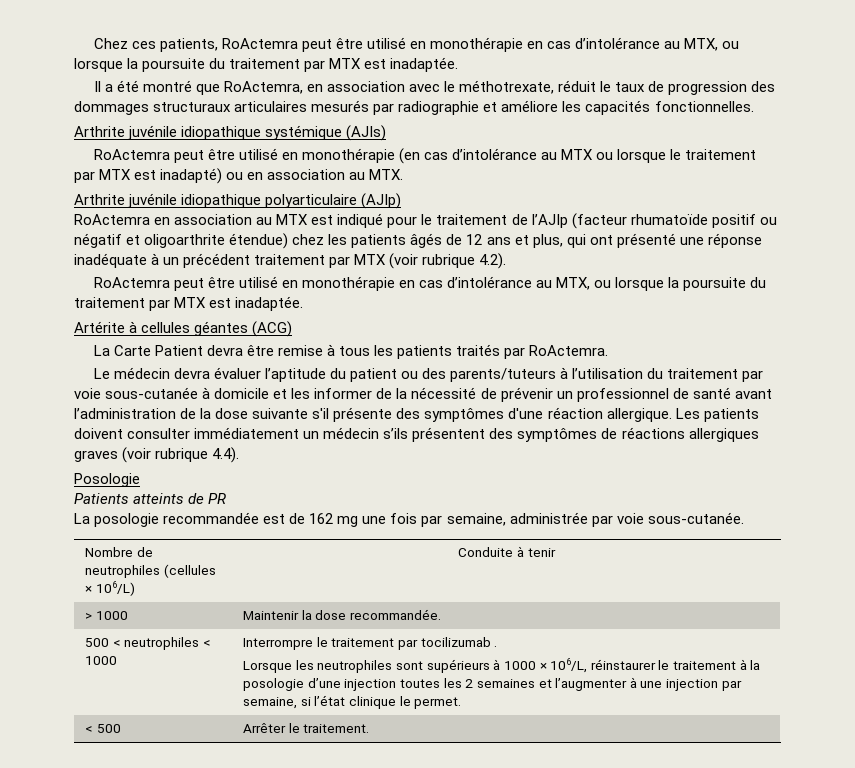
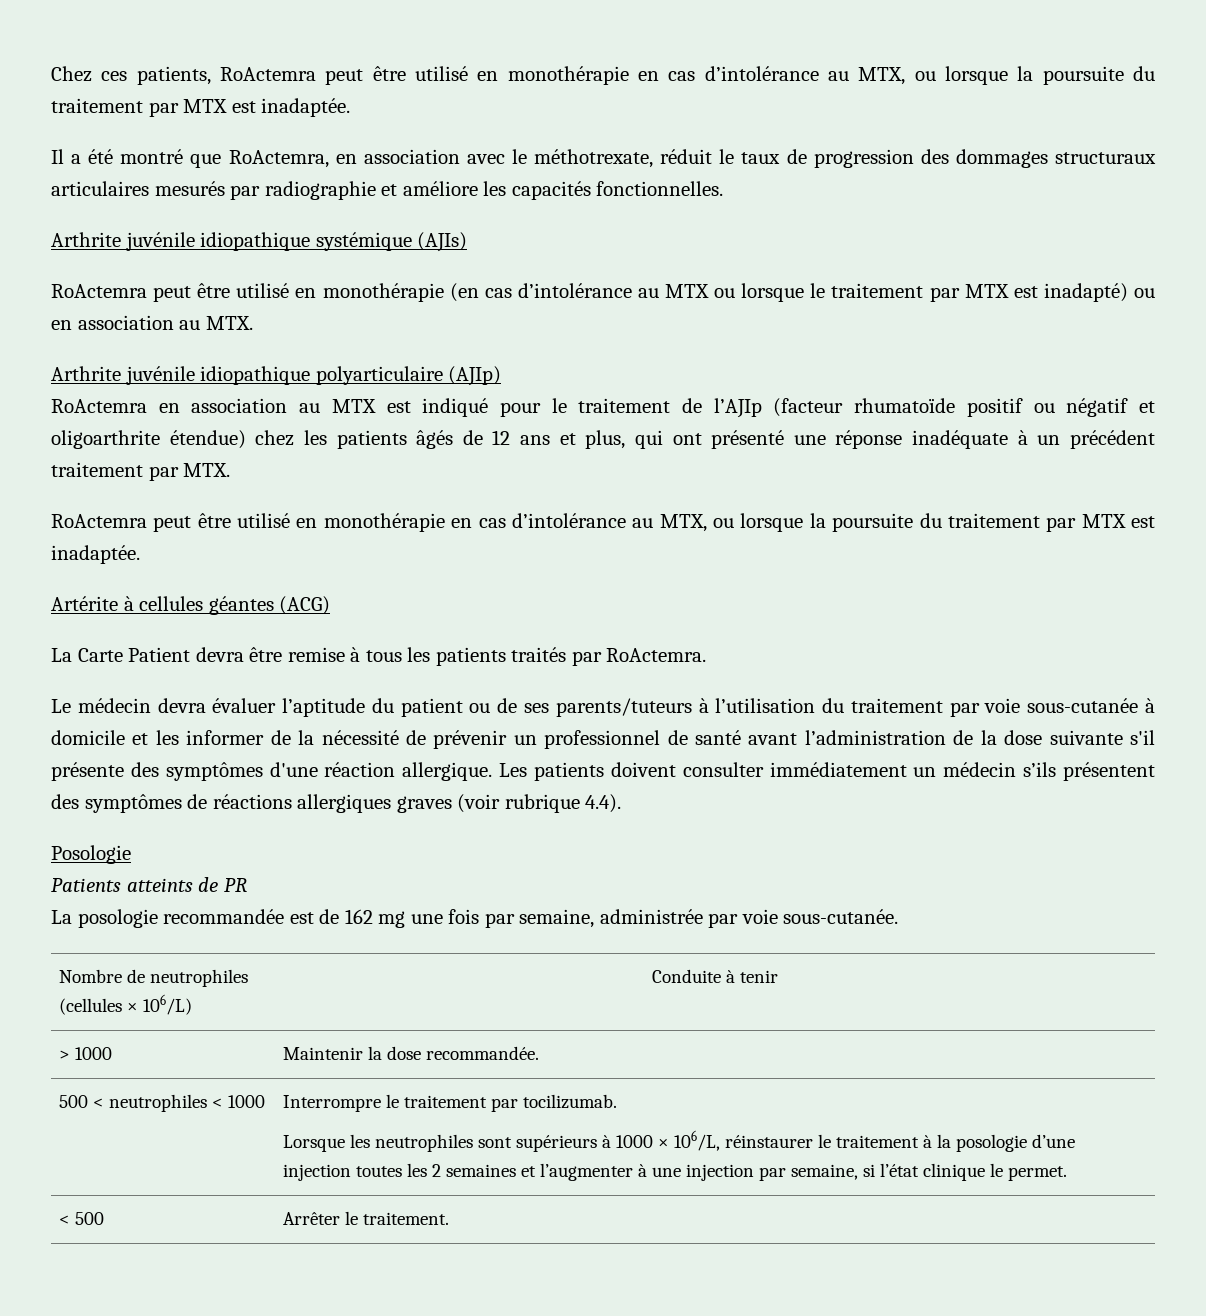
[354,253,507,269] MTX (voir rubrique 4.2). -> [183,463,231,477] MTX.
[422,368,447,379] des -> [497,698,549,713] de ses
[420,637,498,647] tocilizumab . -> [523,1094,618,1109] tocilizumab.

